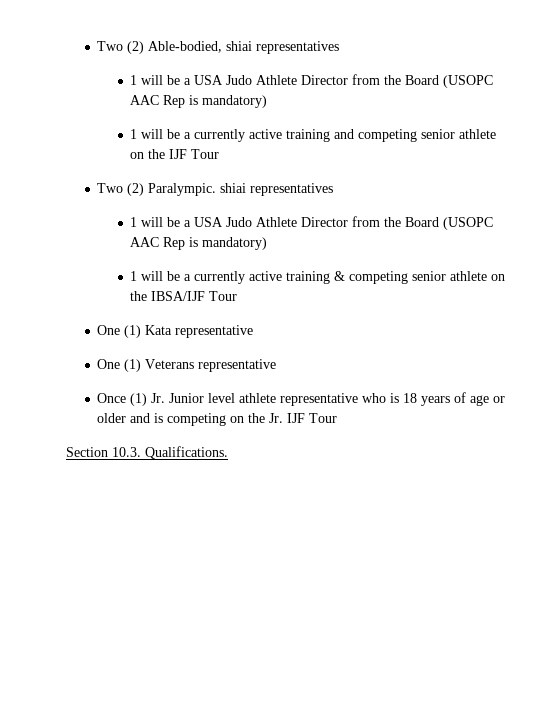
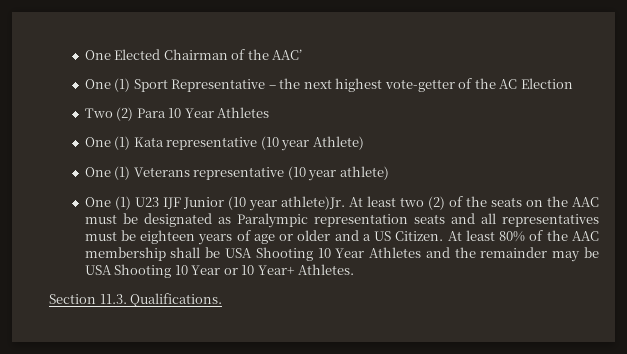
[97,41,340,54] [130,74,494,88] [130,95,268,108] [130,129,497,142] [130,149,220,159] [97,183,334,196] [130,216,494,230] [130,237,268,250] [130,271,506,284] [130,291,238,301] Two (2) Able-bodied, shiai representatives // 1 will be a USA Judo Athlete Director from the Board (USOPC AAC Rep is mandatory) // 1 will be a currently active training and competing senior athlete on the IJF Tour // Two (2) Paralympic. shiai representatives // 1 will be a USA Judo Athlete Director from the Board (USOPC AAC Rep is mandatory) // 1 will be a currently active training & competing senior athlete on the IBSA/IJF Tour -> [84,49,303,60] [84,78,573,92] [84,107,270,121] One Elected Chairman of the AAC’ // One (1) Sport Representative – the next highest vote-getter of the AC Election // Two (2) Para 10 Year Athletes
(254, 331) none -> [260,136,364,151] (10 year Athlete)
[97,393,418,406] // Once (1) Jr. Junior level athlete representative who is 18 -> [287,166,389,181] [84,196,599,211] [84,213,599,228] [84,230,196,244] (10 year athlete) // One (1) U23 IJF Junior (10 year athlete)Jr. At least two (2) of the seats on the AAC must be designated as Paralympic representation seats and all representatives must be eighteen
[154,413,338,426] is competing on the Jr. IJF Tour -> [362,230,599,242] [84,247,599,262] [84,264,355,278] a US Citizen. At least 80% of the AAC membership shall be USA Shooting 10 Year Athletes and the remainder may be USA Shooting 10 Year or 10 Year+ Athletes.
[111,447,141,457] 10.3. -> [99,294,127,304] 11.3.

